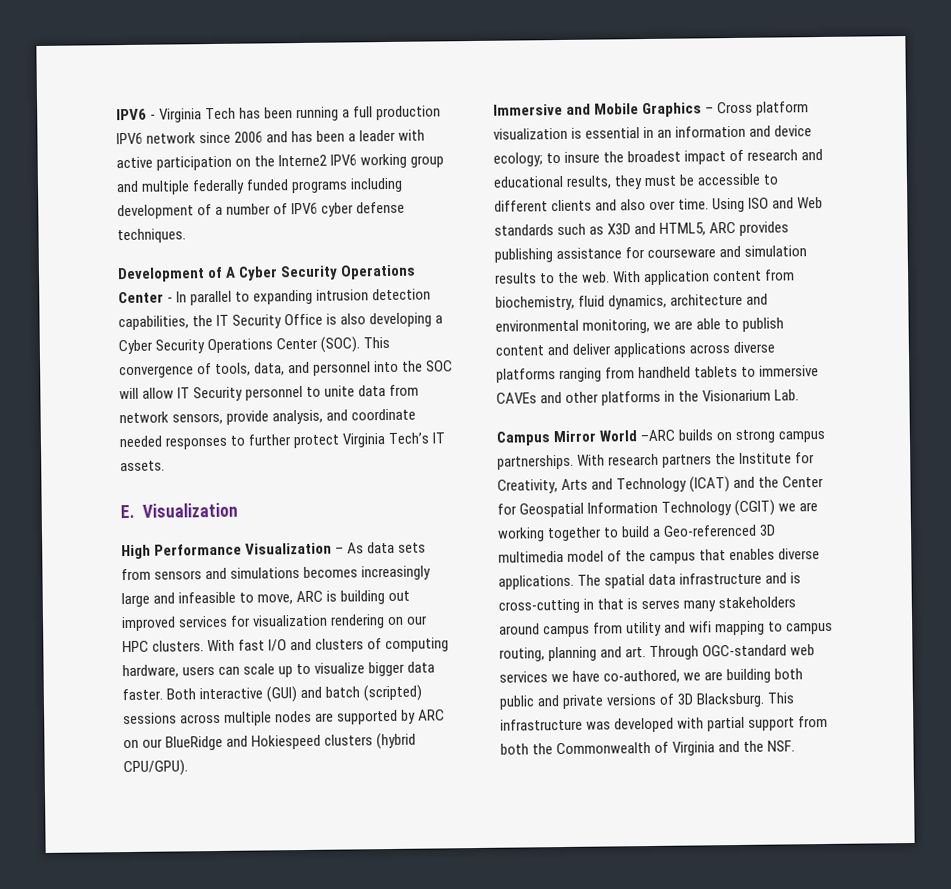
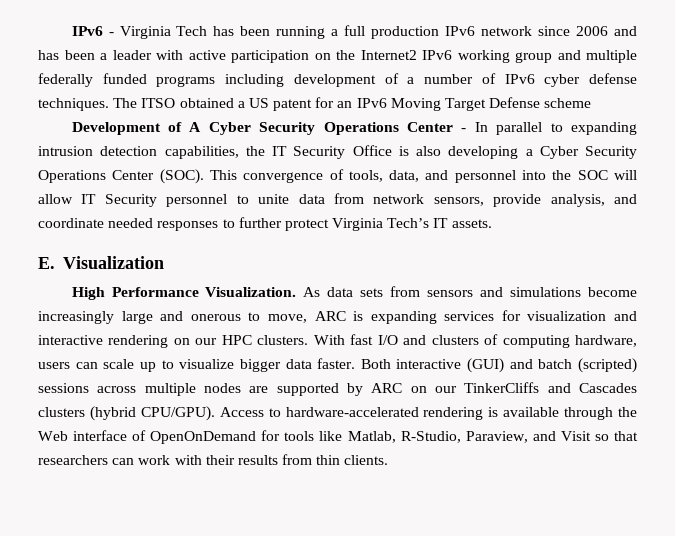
[116,108,147,121] IPV6 -> [71,26,103,36] IPv6
[116,132,143,145] IPV6 -> [445,26,476,36] IPv6
[278,154,358,167] Interne2 IPV6 -> [360,50,452,60] Internet2 IPv6
[291,202,319,215] IPV6 -> [504,74,535,84] IPv6
(186, 236) none -> [113,97,592,111] The ITSO obtained a US patent for an IPv6 Moving Target Defense scheme
[245,542,345,555] Visualization – -> [205,287,297,297] Visualization.
[303,566,359,578] becomes -> [588,287,638,297] become
[178,591,237,604] infeasible -> [190,314,241,321] onerous
[340,590,411,605] [121,616,176,632] building out improved -> [370,311,437,324] expanding
(329, 620) none -> [613,311,637,321] [38,335,103,345] and interactive
[165,734,322,751] BlueRidge and Hokiespeed -> [464,382,637,393] TinkerCliffs and Cascades
[493,101,810,118] [493,125,813,140] [493,148,824,167] [493,173,780,190] [494,196,824,213] [494,221,790,236] [494,245,808,263] [495,269,796,286] [495,293,769,311] [495,317,785,334] [495,341,776,358] [496,365,820,383] [496,389,800,406] [496,429,826,446] [497,452,816,470] [497,475,825,494] [497,499,819,518] [497,524,777,542] [498,548,821,565] [498,572,802,590] [498,596,797,614] [499,620,834,638] [499,644,816,662] [499,668,804,684] [499,692,796,710] [500,715,829,733] [500,740,796,756] // Immersive and Mobile Graphics – Cross platform visualization is essential in an information and device ecology; to insure the broadest impact of research and educational results, they must be accessible to different clients and also over time. Using ISO and Web standards such as X3D and HTML5, ARC provides publishing assistance for courseware and simulation results to the web. With application content from biochemistry, fluid dynamics, architecture and environmental monitoring, we are able to publish content and deliver applications across diverse platforms ranging from handheld tablets to immersive CAVEs and other platforms in the Visionarium Lab. // Campus Mirror World –ARC builds on strong campus partnerships. With research partners the Institute for Creativity, Arts and Technology (ICAT) and the Center for Geospatial Information Technology (CGIT) we are working together to build a Geo-referenced 3D multimedia model of the campus that enables diverse applications. The spatial data infrastructure and is cross-cutting in that is serves many stakeholders around campus from utility and wifi mapping to campus routing, planning and art. Through OGC-standard web services we have co-authored, we are building both public and private versions of 3D Blacksburg. This infrastructure was developed with partial support from both the Commonwealth of Virginia and the NSF. -> [219,407,637,420] [38,430,639,444] [38,454,389,465] Access to hardware-accelerated rendering is available through the Web interface of OpenOnDemand for tools like Matlab, R-Studio, Paraview, and Visit so that researchers can work with their results from thin clients.

